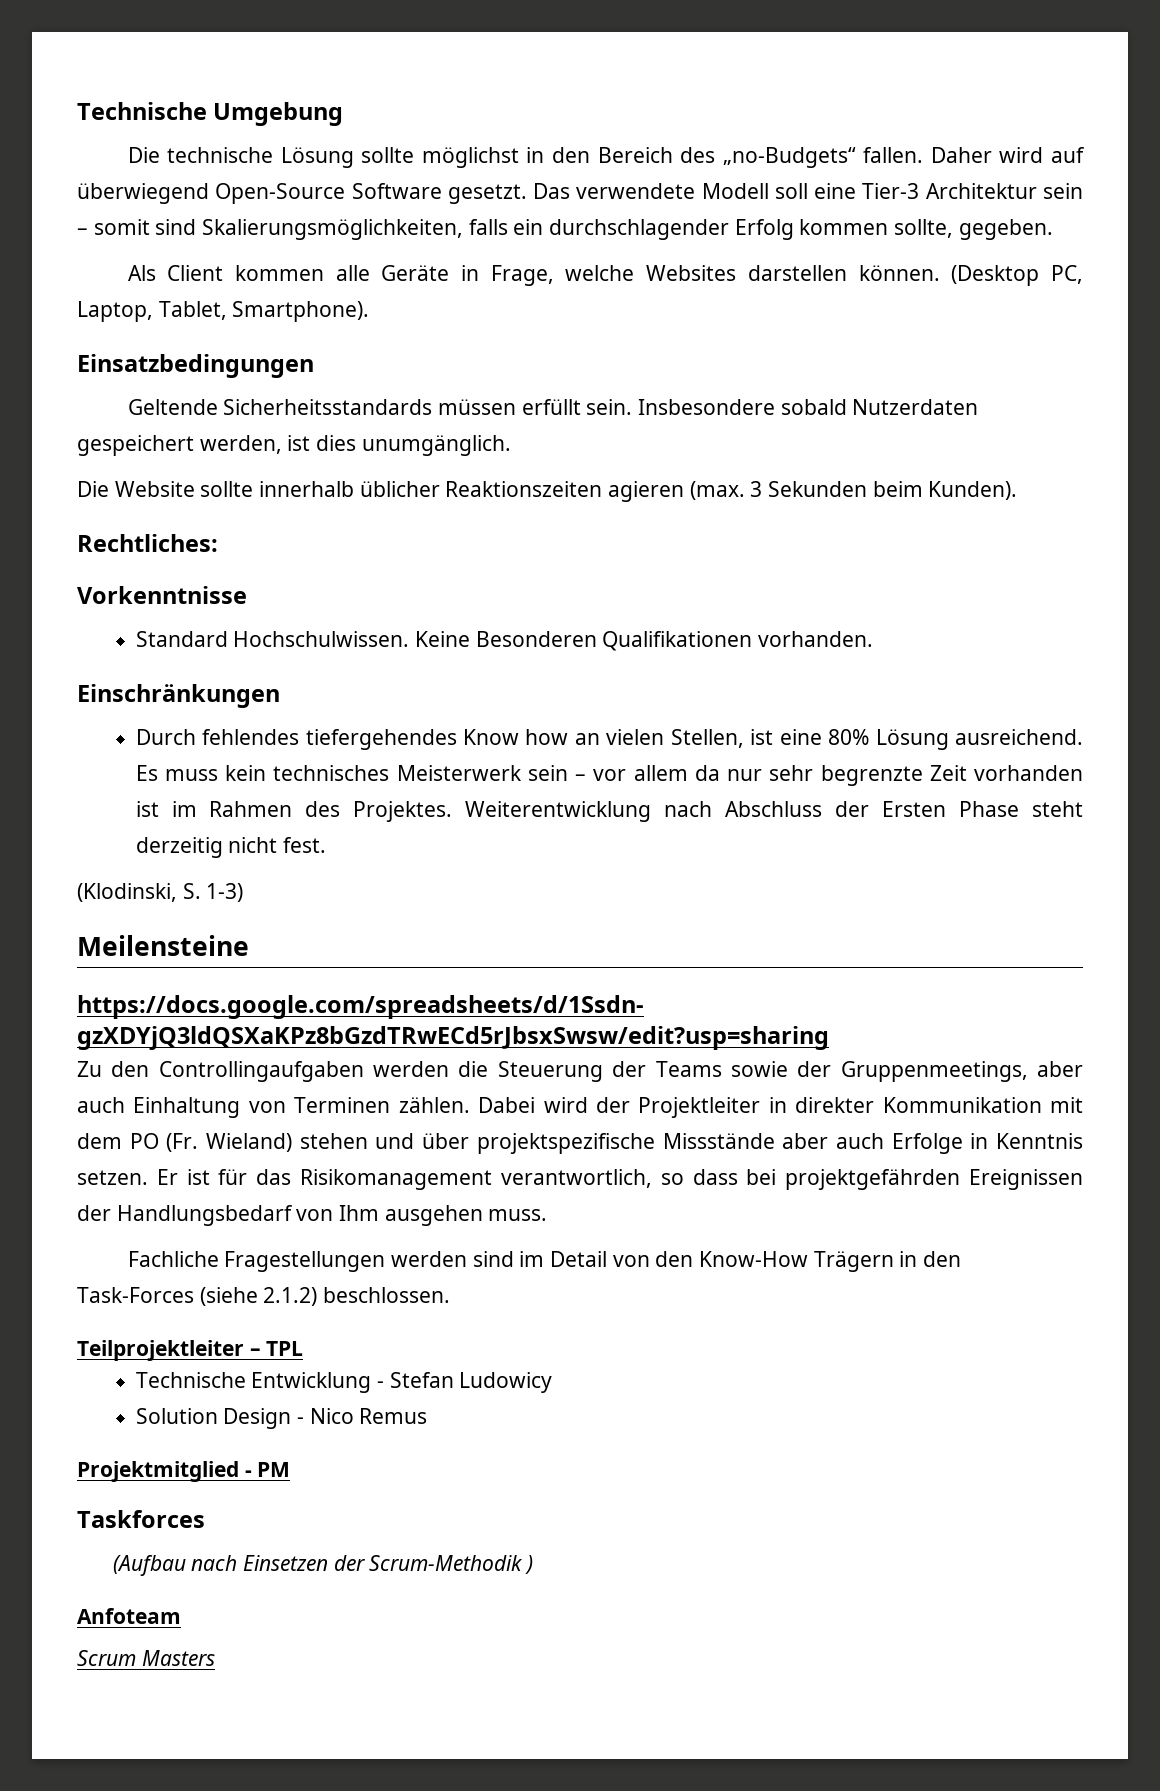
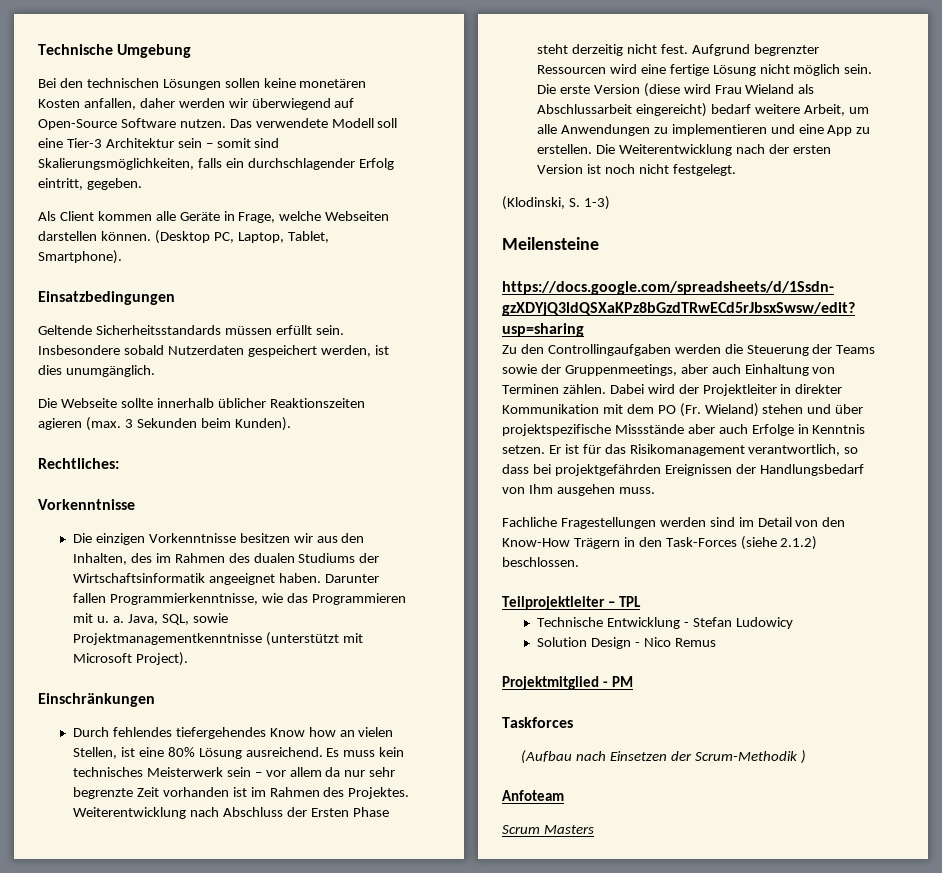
[127,147,1085,168] [77,183,209,204] Die technische Lösung sollte möglichst in den Bereich des „no-Budgets“ fallen. Daher wird auf überwiegend -> [38,78,367,90] [38,98,355,110] Bei den technischen Lösungen sollen keine monetären Kosten anfallen, daher werden wir überwiegend auf
[447,184,527,204] gesetzt. -> [179,119,226,128] nutzen.
[799,219,954,238] kommen sollte, -> [38,178,83,190] eintritt,
[646,265,737,281] Websites -> [325,211,390,221] Webseiten
[114,481,195,497] Website -> [60,398,117,408] Webseite
[135,631,873,651] Standard Hochschulwissen. Keine Besonderen Qualifikationen vorhanden. -> [72,533,365,545] [72,553,380,565] [72,573,379,585] [72,593,406,605] [72,613,228,625] [72,632,363,646] [72,652,188,666] Die einzigen Vorkenntnisse besitzen wir aus den Inhalten, des im Rahmen des dualen Studiums der Wirtschaftsinformatik angeeignet haben. Darunter fallen Programmierkenntnisse, wie das Programmieren mit u. a. Java, SQL, sowie Projektmanagementkenntnisse (unterstützt mit Microsoft Project).
(326, 845) none -> [691,44,819,56] [536,64,873,76] [536,83,815,97] [536,103,869,117] [536,124,871,136] [536,144,831,156] [536,164,736,176] Aufgrund begrenzter Ressourcen wird eine fertige Lösung nicht möglich sein. Die erste Version (diese wird Frau Wieland als Abschlussarbeit eingereicht) bedarf weitere Arbeit, um alle Anwendungen zu implementieren und eine App zu erstellen. Die Weiterentwicklung nach der ersten Version ist noch nicht festgelegt.

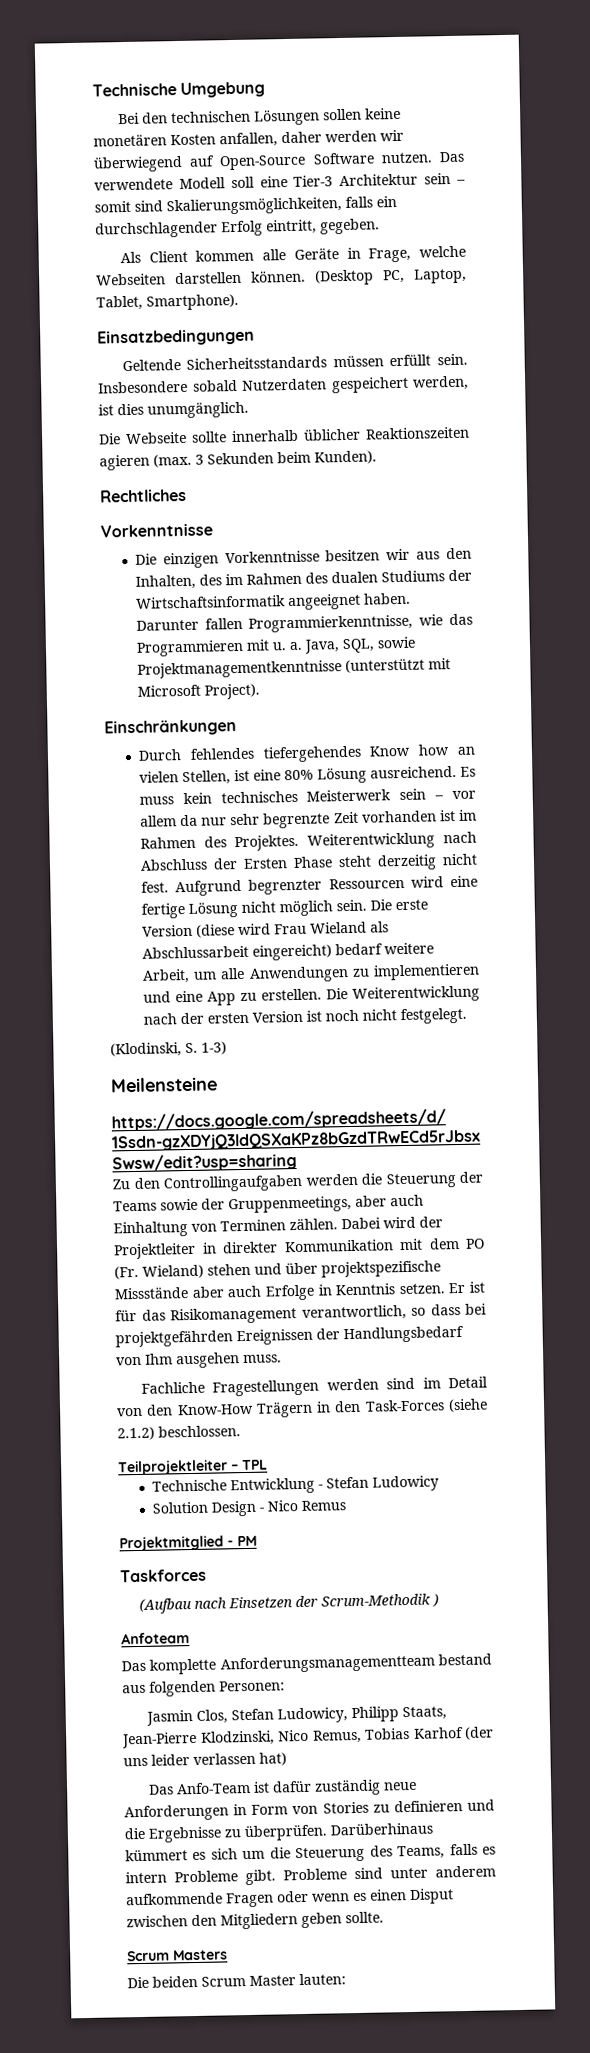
[38,458,119,469] Rechtliches: -> [100,488,187,503] Rechtliches
[502,825,594,834] Scrum Masters -> [121,1653,492,1675] [122,1680,285,1697] [145,1706,447,1726] [122,1726,494,1749] [123,1752,287,1767] [148,1779,417,1796] [124,1799,495,1822] [124,1822,433,1843] [125,1843,497,1863] [125,1865,496,1886] [126,1888,454,1908] [126,1911,384,1930] [127,1949,228,1962] [127,1973,346,1989] Das komplette Anforderungsmanagementteam bestand aus folgenden Personen: // Jasmin Clos, Stefan Ludowicy, Philipp Staats, Jean-Pierre Klodzinski, Nico Remus, Tobias Karhof (der uns leider verlassen hat) // Das Anfo-Team ist dafür zuständig neue Anforderungen in Form von Stories zu definieren und die Ergebnisse zu überprüfen. Darüberhinaus kümmert es sich um die Steuerung des Teams, falls es intern Probleme gibt. Probleme sind unter anderem aufkommende Fragen oder wenn es einen Disput zwischen den Mitgliedern geben sollte. // Scrum Masters // Die beiden Scrum Master lauten:

